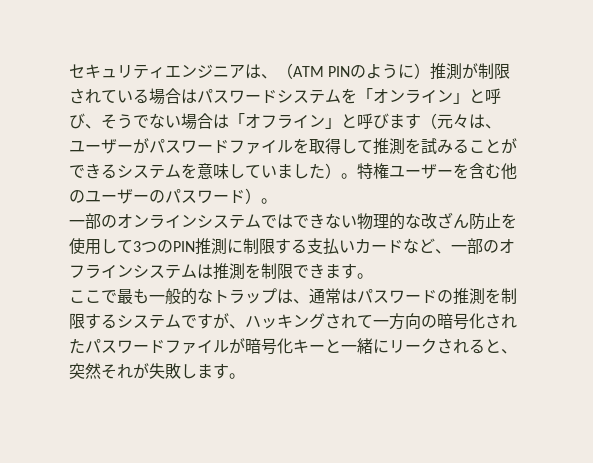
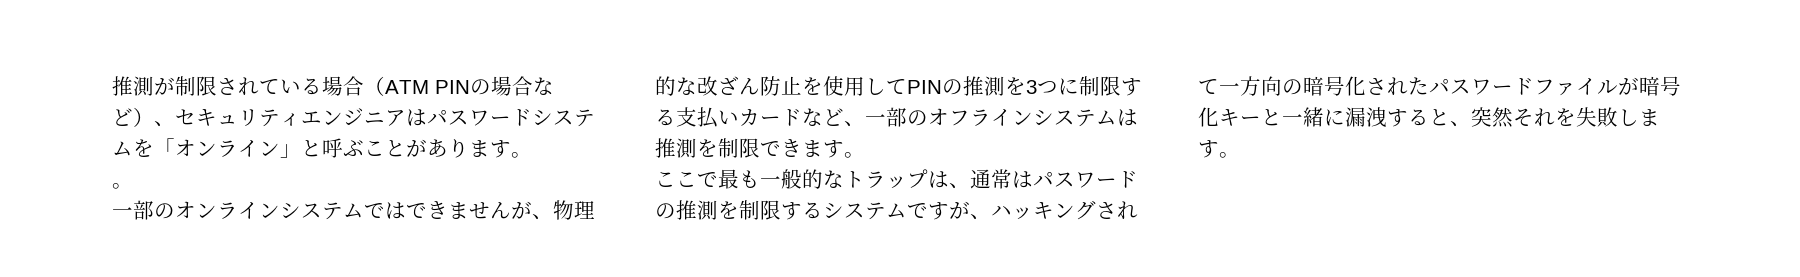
[69,63,431,79] セキュリティエンジニアは、（ATM PINのように） -> (112, 86) none
(181, 96) none -> [364,76,554,96] [112,107,406,127] （ATM PINの場合など）、セキュリティエンジニア
[69,113,501,130] [69,138,517,155] [69,163,517,180] [69,188,261,204] び、そうでない場合は「オフライン」と呼びます（元々は、ユーザーがパスワードファイルを取得して推測を試みることができるシステムを意味していました）。特権ユーザーを含む他のユーザーのパスワード） -> [343,139,532,158] ぶことがあります。 //
[325,213,357,229] ない -> [448,201,553,220] ませんが、
[133,238,227,255] 3つのPIN推測 -> [907,76,1058,96] PINの推測を3つ
[389,338,469,354] リークされ -> [1345,107,1408,127] 漏洩す
[133,363,149,379] が -> [1555,108,1576,126] を

